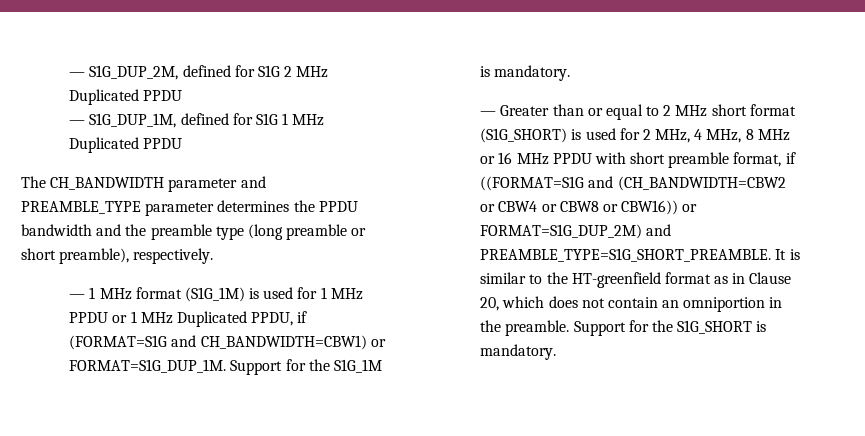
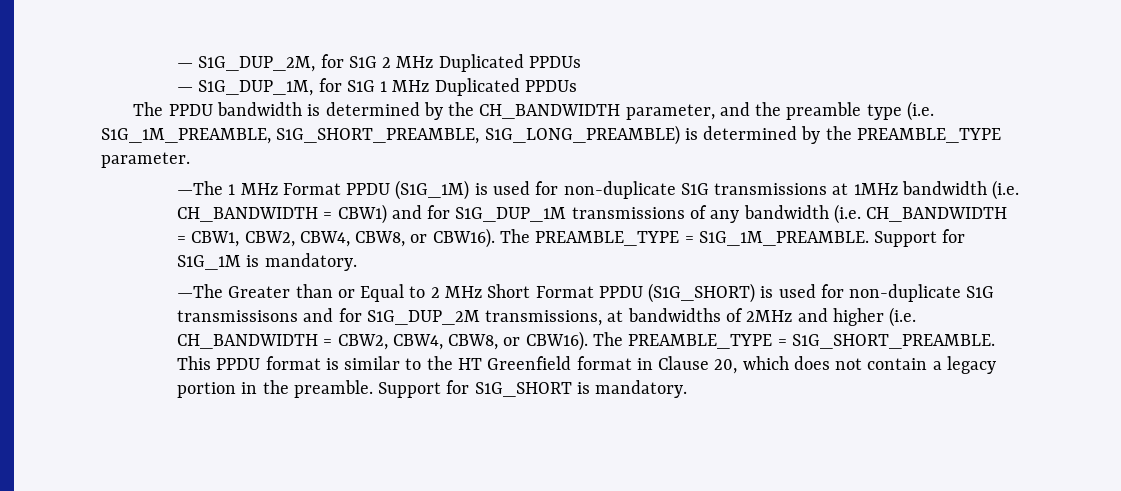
[182,65,231,77] defined -> (316, 64) none
[143,90,183,101] PPDU -> [528,56,581,68] PPDUs
[180,113,229,125] defined -> (314, 88) none
[143,138,183,149] [21,176,266,192] [21,200,358,216] [21,224,367,240] [21,248,214,264] [69,287,363,302] [69,311,308,327] [69,335,386,350] [69,359,330,375] PPDU // The CH_BANDWIDTH parameter and PREAMBLE_TYPE parameter determines the PPDU bandwidth and the preamble type (long preamble or short preamble), respectively. // — 1 MHz format (S1G_1M) is used for 1 MHz PPDU or 1 MHz Duplicated PPDU, if (FORMAT=S1G and CH_BANDWIDTH=CBW1) or FORMAT=S1G_DUP_1M. Support for the -> [524,80,577,92] [133,101,934,121] [101,125,1001,145] [101,152,190,168] [177,180,1020,200] [177,204,1008,224] [177,228,966,248] PPDUs // The PPDU bandwidth is determined by the CH_BANDWIDTH parameter, and the preamble type (i.e. S1G_1M_PREAMBLE, S1G_SHORT_PREAMBLE, S1G_LONG_PREAMBLE) is determined by the PREAMBLE_TYPE parameter. // —The 1 MHz Format PPDU (S1G_1M) is used for non-duplicate S1G transmissions at 1MHz bandwidth (i.e. CH_BANDWIDTH = CBW1) and for S1G_DUP_1M transmissions of any bandwidth (i.e. CH_BANDWIDTH = CBW1, CBW2, CBW4, CBW8, or CBW16). The PREAMBLE_TYPE = S1G_1M_PREAMBLE. Support for
[480,111,497,116] — -> [177,284,224,298] —The
[605,104,643,120] equal -> [360,284,405,302] Equal
[711,104,796,116] short format -> [487,284,643,298] Short Format PPDU
[642,129,790,143] [480,152,796,168] [480,176,786,191] [480,200,698,215] [480,224,672,239] [480,248,787,262] 2 MHz, 4 MHz, 8 MHz or 16 MHz PPDU with short preamble format, if ((FORMAT=S1G and (CH_BANDWIDTH=CBW2 or CBW4 or CBW8 or CBW16)) or FORMAT=S1G_DUP_2M) and PREAMBLE_TYPE=S1G_SHORT_PREAMBLE. It -> [849,284,995,302] [177,307,917,327] [177,331,995,351] [177,356,321,370] non-duplicate S1G transmissisons and for S1G_DUP_2M transmissions, at bandwidths of 2MHz and higher (i.e. CH_BANDWIDTH = CBW2, CBW4, CBW8, or CBW16). The PREAMBLE_TYPE = S1G_SHORT_PREAMBLE. This PPDU format
[571,272,729,288] HT-greenfield format as -> [457,356,632,370] HT Greenfield format
[662,297,766,312] an omniportion -> [932,356,996,374] [177,382,237,398] a legacy portion
[651,320,673,332] the -> (470, 387) none

